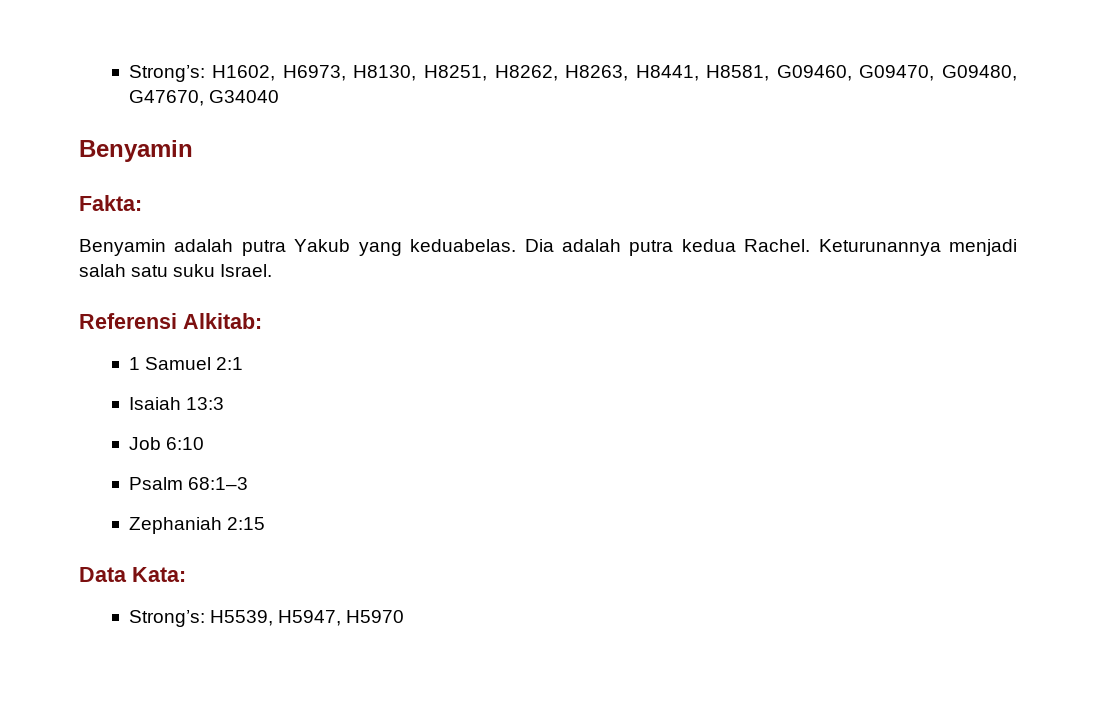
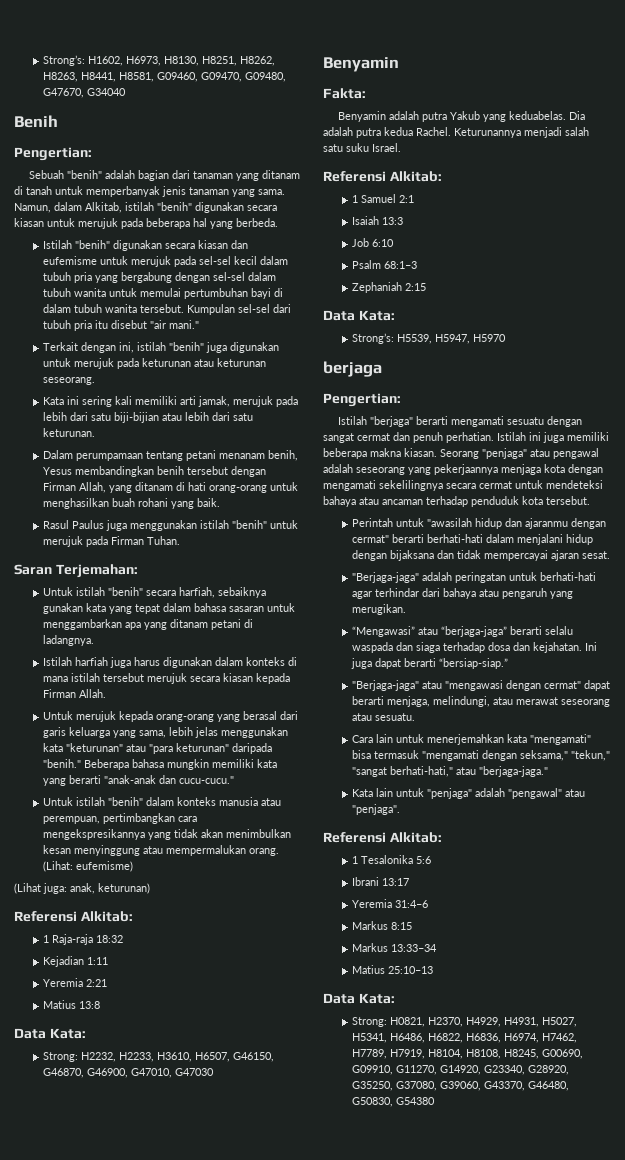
(279, 96) none -> [14,115,58,128] [14,147,92,161] [29,170,301,181] [14,186,285,197] [14,202,277,213] [14,218,278,229] [43,240,249,251] [43,256,289,267] [43,272,277,283] [43,288,284,299] [43,304,292,315] [43,320,200,331] [43,342,280,353] [43,358,267,369] [43,377,96,385] [43,396,299,407] [43,412,254,423] [43,428,96,437] [43,450,299,461] [43,466,267,477] [43,482,299,493] [43,498,221,509] [43,520,299,531] [43,536,181,547] [14,564,138,578] [43,587,267,598] [43,603,296,614] [43,619,254,630] [43,635,95,646] [43,657,298,668] [43,673,291,684] [43,689,107,698] [43,711,299,722] [43,727,289,738] [43,743,273,754] [43,759,278,770] [43,775,235,786] [43,797,282,806] [43,813,198,824] [43,829,292,840] [43,845,280,856] [43,861,134,872] [14,883,150,894] [14,911,133,922] [43,934,124,945] [43,956,109,967] [43,978,108,987] [43,1000,101,1009] [14,1028,86,1039] [43,1052,275,1062] [43,1068,215,1078] // Benih // Pengertian: // Sebuah "benih" adalah bagian dari tanaman yang ditanam di tanah untuk memperbanyak jenis tanaman yang sama. Namun, dalam Alkitab, istilah "benih" digunakan secara kiasan untuk merujuk pada beberapa hal yang berbeda. // Istilah "benih" digunakan secara kiasan dan eufemisme untuk merujuk pada sel-sel kecil dalam tubuh pria yang bergabung dengan sel-sel dalam tubuh wanita untuk memulai pertumbuhan bayi di dalam tubuh wanita tersebut. Kumpulan sel-sel dari tubuh pria itu disebut "air mani." // Terkait dengan ini, istilah "benih" juga digunakan untuk merujuk pada keturunan atau keturunan seseorang. // Kata ini sering kali memiliki arti jamak, merujuk pada lebih dari satu biji-bijian atau lebih dari satu keturunan. // Dalam perumpamaan tentang petani menanam benih, Yesus membandingkan benih tersebut dengan Firman Allah, yang ditanam di hati orang-orang untuk menghasilkan buah rohani yang baik. // Rasul Paulus juga menggunakan istilah "benih" untuk merujuk pada Firman Tuhan. // Saran Terjemahan: // Untuk istilah "benih" secara harfiah, sebaiknya gunakan kata yang tepat dalam bahasa sasaran untuk menggambarkan apa yang ditanam petani di ladangnya. // Istilah harfiah juga harus digunakan dalam konteks di mana istilah tersebut merujuk secara kiasan kepada Firman Allah. // Untuk merujuk kepada orang-orang yang berasal dari garis keluarga yang sama, lebih jelas menggunakan kata "keturunan" atau "para keturunan" daripada "benih." Beberapa bahasa mungkin memiliki kata yang berarti "anak-anak dan cucu-cucu." // Untuk istilah "benih" dalam konteks manusia atau perempuan, pertimbangkan cara mengekspresikannya yang tidak akan menimbulkan kesan menyinggung atau mempermalukan orang. (Lihat: eufemisme) // (Lihat juga: anak, keturunan) // Referensi Alkitab: // 1 Raja-raja 18:32 // Kejadian 1:11 // Yeremia 2:21 // Matius 13:8 // Data Kata: // Strong: H2232, H2233, H3610, H6507, G46150, G46870, G46900, G47010, G47030
(405, 616) none -> [323,361,382,377] [323,393,401,407] [338,416,583,427] [323,432,609,443] [323,448,599,459] [323,464,603,475] [323,480,603,491] [323,496,590,507] [352,518,607,529] [352,534,594,545] [352,550,611,561] [352,572,597,583] [352,588,574,599] [352,604,407,615] [352,626,574,637] [352,642,598,653] [351,658,509,669] [352,680,611,691] [352,696,611,707] [352,713,416,721] [352,734,592,745] [352,750,611,761] [352,766,549,777] [352,788,586,799] [352,804,401,815] [323,832,442,843] [352,855,432,864] [352,877,410,886] [352,899,429,908] [352,921,413,930] [352,943,438,952] [352,965,434,974] [323,993,395,1004] [352,1017,578,1027] [352,1033,578,1043] [352,1049,584,1059] [352,1065,570,1075] [352,1081,570,1091] [352,1097,436,1107] // berjaga // Pengertian: // Istilah "berjaga" berarti mengamati sesuatu dengan sangat cermat dan penuh perhatian. Istilah ini juga memiliki beberapa makna kiasan. Seorang "penjaga" atau pengawal adalah seseorang yang pekerjaannya menjaga kota dengan mengamati sekelilingnya secara cermat untuk mendeteksi bahaya atau ancaman terhadap penduduk kota tersebut. // Perintah untuk "awasilah hidup dan ajaranmu dengan cermat" berarti berhati-hati dalam menjalani hidup dengan bijaksana dan tidak mempercayai ajaran sesat. // "Berjaga-jaga" adalah peringatan untuk berhati-hati agar terhindar dari bahaya atau pengaruh yang merugikan. // “Mengawasi” atau “berjaga-jaga” berarti selalu waspada dan siaga terhadap dosa dan kejahatan. Ini juga dapat berarti “bersiap-siap.” // "Berjaga-jaga" atau "mengawasi dengan cermat" dapat berarti menjaga, melindungi, atau merawat seseorang atau sesuatu. // Cara lain untuk menerjemahkan kata "mengamati" bisa termasuk "mengamati dengan seksama," "tekun," "sangat berhati-hati," atau "berjaga-jaga." // Kata lain untuk "penjaga" adalah "pengawal" atau "penjaga". // Referensi Alkitab: // 1 Tesalonika 5:6 // Ibrani 13:17 // Yeremia 31:4–6 // Markus 8:15 // Markus 13:33–34 // Matius 25:10–13 // Data Kata: // Strong: H0821, H2370, H4929, H4931, H5027, H5341, H6486, H6822, H6836, H6974, H7462, H7789, H7919, H8104, H8108, H8245, G00690, G09910, G11270, G14920, G23340, G28920, G35250, G37080, G39060, G43370, G46480, G50830, G54380

